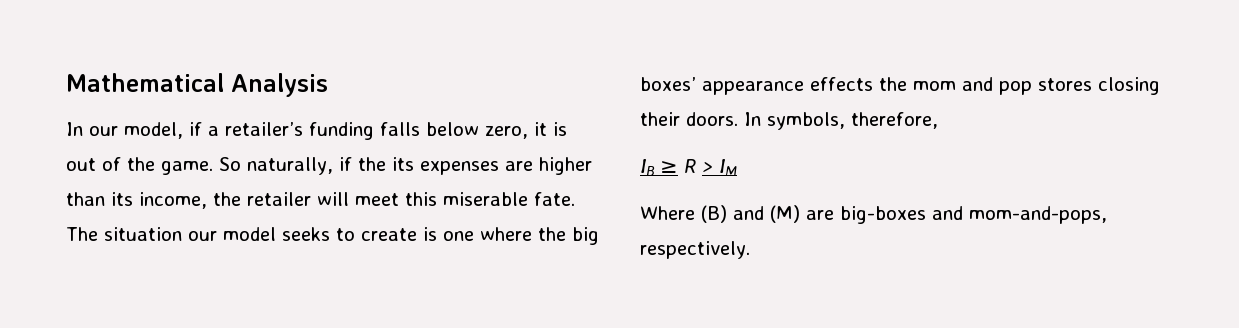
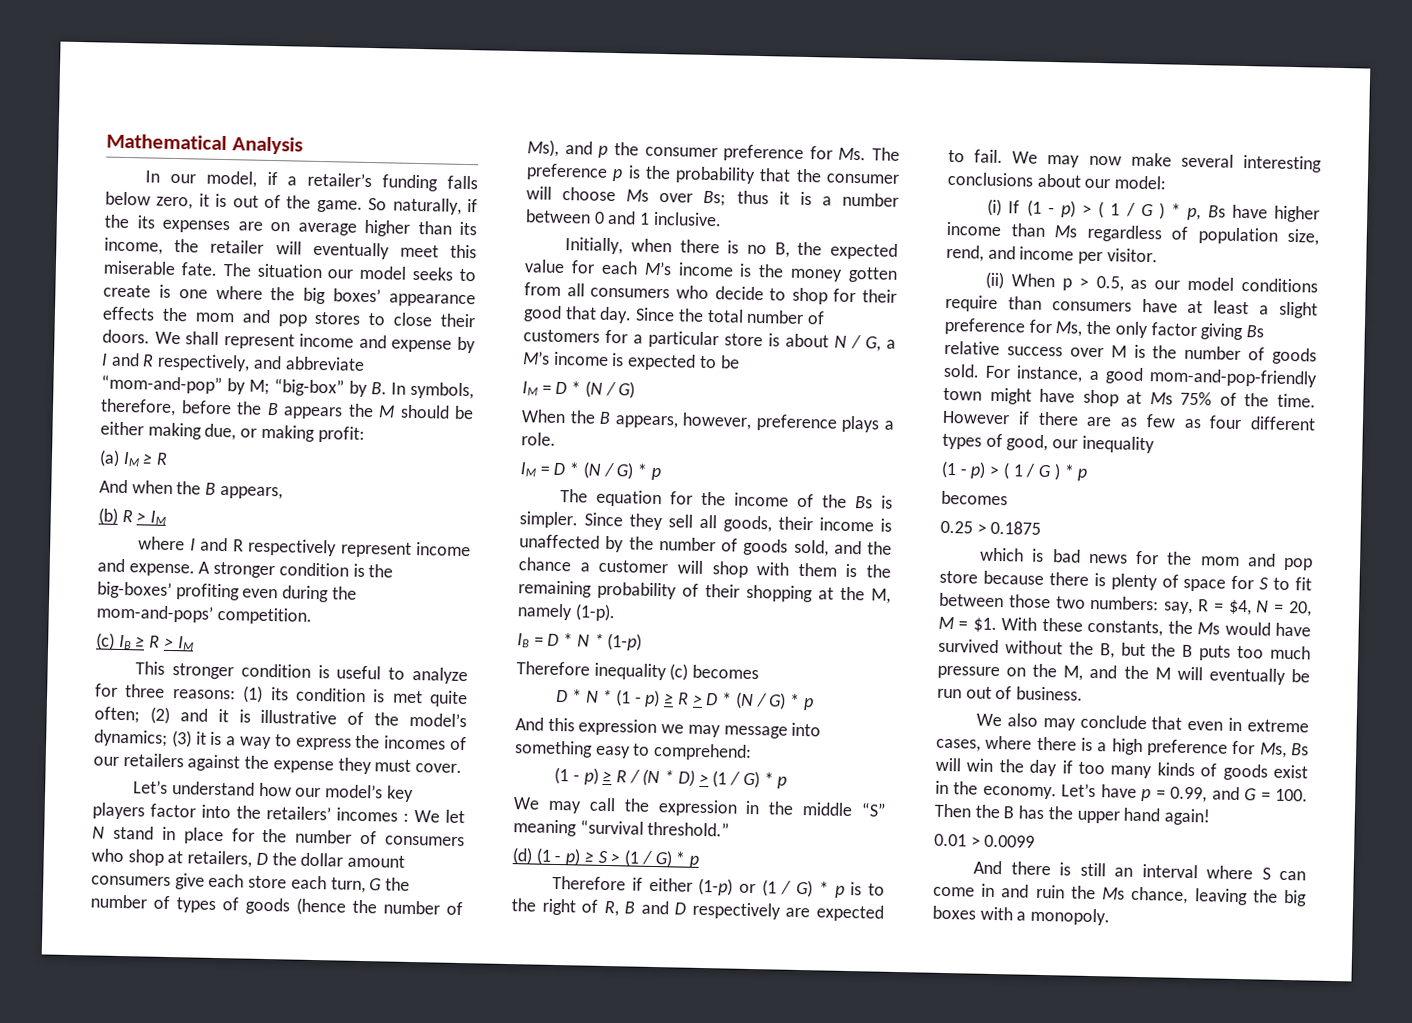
(533, 166) none -> [270,221,357,236] on average
(349, 199) none -> [312,241,390,260] eventually
[1098,77,1160,95] [640,112,938,130] closing their doors. In symbols, therefore, // -> [368,312,476,328] [102,329,476,354] [101,352,365,372] [101,374,474,400] [100,398,474,420] [100,421,365,443] [99,449,169,467] [99,479,283,500] [98,507,167,525] [138,536,471,558] [97,558,394,579] [97,581,357,603] [96,604,312,625] [96,632,115,650] to close their doors. We shall represent income and expense by I and R respectively, and abbreviate “mom-and-pop” by M; “big-box” by B. In symbols, therefore, before the B appears the M should be either making due, or making profit: // (a) IM ≥ R // And when the B appears, // (b) R > IM // where I and R respectively represent income and expense. A stronger condition is the big-boxes’ profiting even during the mom-and-pops’ competition. // (c)
[640,205,1107,224] [640,241,750,259] Where (B) and (M) are big-boxes and mom-and-pops, respectively. -> [135,661,468,685] [95,683,468,708] [94,706,467,728] [94,729,468,751] [93,753,463,775] [133,780,414,803] [92,802,465,824] [92,825,465,847] [91,848,406,868] [91,873,411,894] [90,894,463,916] [527,139,900,162] [526,163,899,184] [526,186,899,207] [525,209,722,227] [565,237,898,260] [524,259,898,283] [524,282,897,305] [523,305,826,325] [523,329,896,352] [522,351,740,371] [522,380,636,399] [521,409,894,433] [521,432,556,446] [520,461,661,481] [560,488,893,509] [519,511,892,533] [519,534,892,557] [518,557,891,578] [518,580,891,604] [517,603,616,622] [517,632,643,651] [516,661,760,681] [556,689,814,711] [515,717,822,739] [514,740,753,761] [554,766,788,789] [513,797,887,817] [513,819,731,837] [512,847,699,868] [552,875,886,898] [511,898,884,922] [948,149,1322,173] [947,171,1167,190] [987,198,1320,223] [946,221,1319,246] [946,244,1158,265] [985,271,1318,293] [945,294,1318,319] [944,317,1265,341] [944,340,1317,365] [943,363,1318,388] [943,387,1316,408] [942,410,1316,431] [942,433,1155,454] [941,460,1088,481] [941,490,1008,506] [940,520,1042,535] [980,547,1313,571] [939,570,1312,592] [939,592,1312,617] [938,616,1311,637] [938,638,1311,661] [937,663,1310,685] [937,685,1084,701] [976,713,1309,733] [936,735,1309,758] [935,757,1308,781] [935,780,1308,803] [934,803,1211,826] [934,833,1036,848] [973,860,1306,881] [933,883,1307,907] [932,905,1111,926] This stronger condition is useful to analyze for three reasons: (1) its condition is met quite often; (2) and it is illustrative of the model’s dynamics; (3) it is a way to express the incomes of our retailers against the expense they must cover. // Let’s understand how our model’s key players factor into the retailers’ incomes : We let N stand in place for the number of consumers who shop at retailers, D the dollar amount consumers give each store each turn, G the number of types of goods (hence the number of Ms), and p the consumer preference for Ms. The preference p is the probability that the consumer will choose Ms over Bs; thus it is a number between 0 and 1 inclusive. // Initially, when there is no B, the expected value for each M’s income is the money gotten from all consumers who decide to shop for their good that day. Since the total number of customers for a particular store is about N / G, a M’s income is expected to be // IM = D * (N / G) // When the B appears, however, preference plays a role. // IM = D * (N / G) * p // The equation for the income of the Bs is simpler. Since they sell all goods, their income is unaffected by the number of goods sold, and the chance a customer will shop with them is the remaining probability of their shopping at the M, namely (1-p). // IB = D * N * (1-p) // Therefore inequality (c) becomes // D * N * (1 - p) ≥ R > D * (N / G) * p // And this expression we may message into something easy to comprehend: // (1 - p) ≥ R / (N * D) > (1 / G) * p // We may call the expression in the middle “S” meaning “survival threshold.” // (d) (1 - p) ≥ S > (1 / G) * p // Therefore if either (1-p) or (1 / G) * p is to the right of R, B and D respectively are expected to fail. We may now make several interesting conclusions about our model: // (i) If (1 - p) > ( 1 / G ) * p, Bs have higher income than Ms regardless of population size, rend, and income per visitor. // (ii) When p > 0.5, as our model conditions require than consumers have at least a slight preference for Ms, the only factor giving Bs relative success over M is the number of goods sold. For instance, a good mom-and-pop-friendly town might have shop at Ms 75% of the time. However if there are as few as four different types of good, our inequality // (1 - p) > ( 1 / G ) * p // becomes // 0.25 > 0.1875 // which is bad news for the mom and pop store because there is plenty of space for S to fit between those two numbers: say, R = $4, N = 20, M = $1. With these constants, the Ms would have survived without the B, but the B puts too much pressure on the M, and the M will eventually be run out of business. // We also may conclude that even in extreme cases, where there is a high preference for Ms, Bs will win the day if too many kinds of goods exist in the economy. Let’s have p = 0.99, and G = 100. Then the B has the upper hand again! // 0.01 > 0.0099 // And there is still an interval where S can come in and ruin the Ms chance, leaving the big boxes with a monopoly.

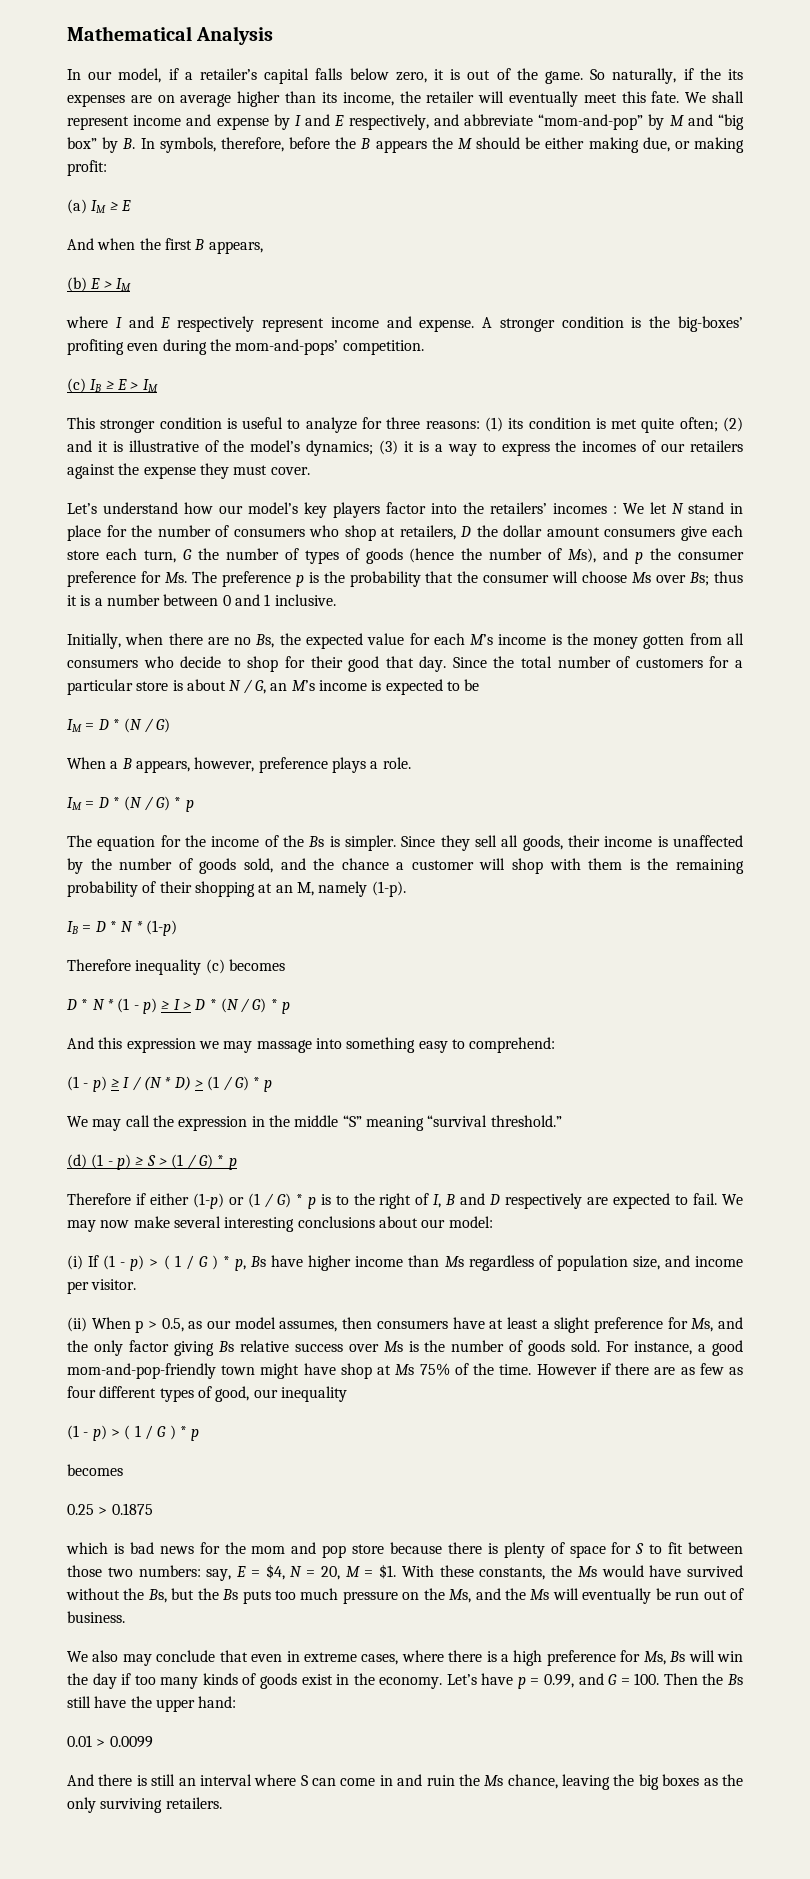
[382,174,439,192] funding -> [264,68,310,84] capital
[103,260,476,282] [103,284,476,308] [102,306,476,328] [102,329,150,344] miserable fate. The situation our model seeks to create is one where the big boxes’ appearance effects the mom and pop stores to close their doors. -> [651,91,680,103] fate.
[142,354,155,367] R -> [334,115,345,126] E
[249,378,345,397] M; “big-box” -> [669,114,745,130] [67,137,97,149] M and “big box”
[156,452,169,465] R -> [120,200,131,211] E
(202, 488) none -> [164,238,192,250] first
[121,509,133,523] R -> [90,278,101,289] E
[232,539,244,552] R -> [160,317,171,328] E
[149,635,161,648] R -> [116,379,127,390] E
[727,240,790,258] is no B, -> [207,634,275,648] are no Bs,
[886,339,896,349] a -> [270,683,288,691] an
[569,410,596,424] the -> [110,761,119,769] a
[840,586,865,601] the -> [275,885,293,893] an
[677,692,689,705] R -> [173,999,180,1010] I
[723,725,788,739] message -> [256,1040,312,1053] massage
[616,770,628,783] R -> [123,1077,130,1088] I
[603,900,619,917] R, -> [433,1194,442,1208] I,
[946,244,984,262] rend, -> (660, 1263) none
[1241,277,1318,293] [945,294,1042,312] conditions require than -> [279,1317,373,1332] assumes, then
(1083, 329) none -> [718,1317,743,1329] and
[1110,345,1127,358] M -> [383,1341,403,1352] Ms
[1198,599,1209,612] R -> [236,1566,246,1577] E
[1099,643,1115,659] B, -> [147,1589,167,1603] Bs,
[1182,644,1194,658] B -> [222,1589,239,1600] Bs
[1063,664,1171,681] M, and the M -> [449,1588,550,1603] Ms, and the Ms
[1003,805,1211,826] B has the upper hand again! -> [727,1674,744,1685] [67,1696,237,1712] Bs still have the upper hand:
[979,906,1111,926] with a monopoly. -> [703,1774,744,1786] [67,1797,222,1813] as the only surviving retailers.

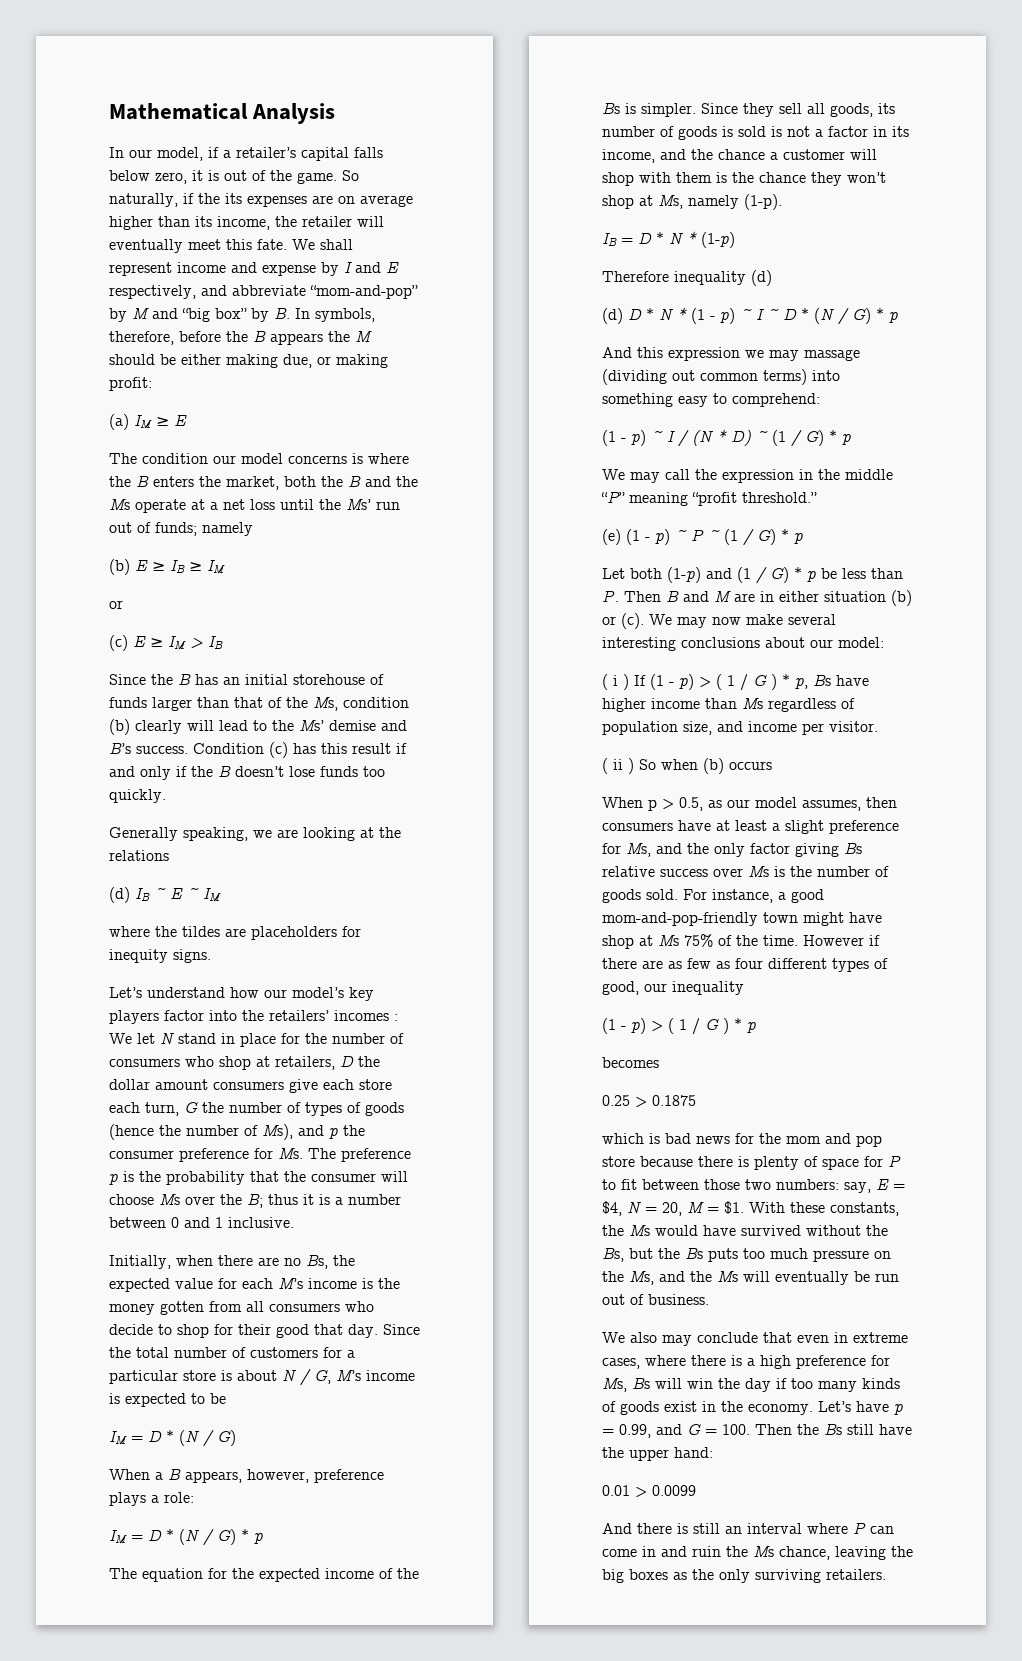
[67,238,263,254] [67,277,131,292] [66,316,744,332] [67,339,424,355] [67,378,158,393] [67,417,743,433] [67,440,744,456] [67,463,310,479] And when the first B appears, // (b) E > IM // where I and E respectively represent income and expense. A stronger condition is the big-boxes’ profiting even during the mom-and-pops’ competition. // (c) IB ≥ E > IM // This stronger condition is useful to analyze for three reasons: (1) its condition is met quite often; (2) and it is illustrative of the model’s dynamics; (3) it is a way to express the incomes of our retailers against the expense they must cover. -> [109,453,409,464] [109,475,418,490] [109,498,400,513] [109,522,253,536] [109,559,225,575] [109,600,123,609] [109,635,223,651] [109,673,384,685] [109,696,409,711] [109,719,407,735] [109,742,407,758] [109,765,385,780] [109,789,166,803] [109,827,401,841] [109,850,169,861] [109,887,221,903] [109,926,361,940] [109,949,211,963] The condition our model concerns is where the B enters the market, both the B and the Ms operate at a net loss until the Ms’ run out of funds; namely // (b) E ≥ IB ≥ IM // or // (c) E ≥ IM > IB // Since the B has an initial storehouse of funds larger than that of the Ms, condition (b) clearly will lead to the Ms’ demise and B’s success. Condition (c) has this result if and only if the B doesn’t lose funds too quickly. // Generally speaking, we are looking at the relations // (d) IB ~ E ~ IM // where the tildes are placeholders for inequity signs.
[689,572,710,586] Bs; -> [220,1193,263,1208] the B;
[270,683,288,691] an -> (331, 1377) none
[382,757,411,769] role. -> [164,1492,194,1503] role:
(206, 841) none -> [259,1568,320,1582] expected
[567,835,743,847] [67,858,273,874] their income is unaffected by the number of goods sold, -> [878,103,895,114] [602,126,909,140] [602,149,655,163] its number of goods is sold is not a factor in its income,
[676,859,744,874] [67,881,314,897] remaining probability of their shopping at an M, -> [759,172,886,186] [602,194,683,209] chance they won’t shop at Ms,
[205,959,285,974] (c) becomes // -> [751,270,772,286] [602,308,623,324] (d) // (d)
[161,999,191,1010] ≥ I > -> [740,309,779,320] ~ I ~
(312, 1046) none -> [602,369,807,385] (dividing out common terms)
[110,1078,119,1088] ≥ -> [651,431,663,442] ~
[194,1080,203,1088] > -> [756,431,768,442] ~
[342,1115,488,1131] “S” meaning “survival -> [601,491,737,506] “P” meaning “profit
[67,1154,237,1170] [67,1193,718,1209] (d) (1 - p) ≥ S > (1 / G) * p // Therefore if either (1-p) or (1 / G) * p is to the right of I, B and D respectively are expected to fail. -> [602,529,803,546] [602,567,903,584] [602,590,912,606] [602,613,644,629] (e) (1 - p) ~ P ~ (1 / G) * p // Let both (1-p) and (1 / G) * p be less than P. Then B and M are in either situation (b) or (c).
[67,1255,83,1270] (i) -> [602,674,629,690] ( i )
[67,1317,87,1332] (ii) -> [602,758,772,774] ( ii ) So when (b) occurs //
[635,1543,645,1554] S -> [888,1155,901,1167] P
[300,1775,308,1786] S -> [853,1522,866,1534] P

